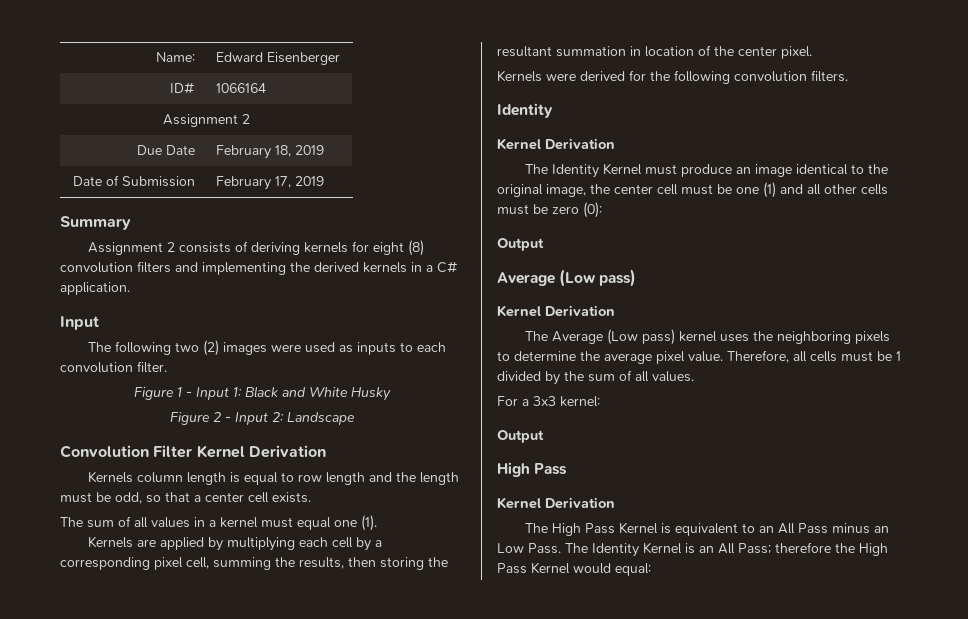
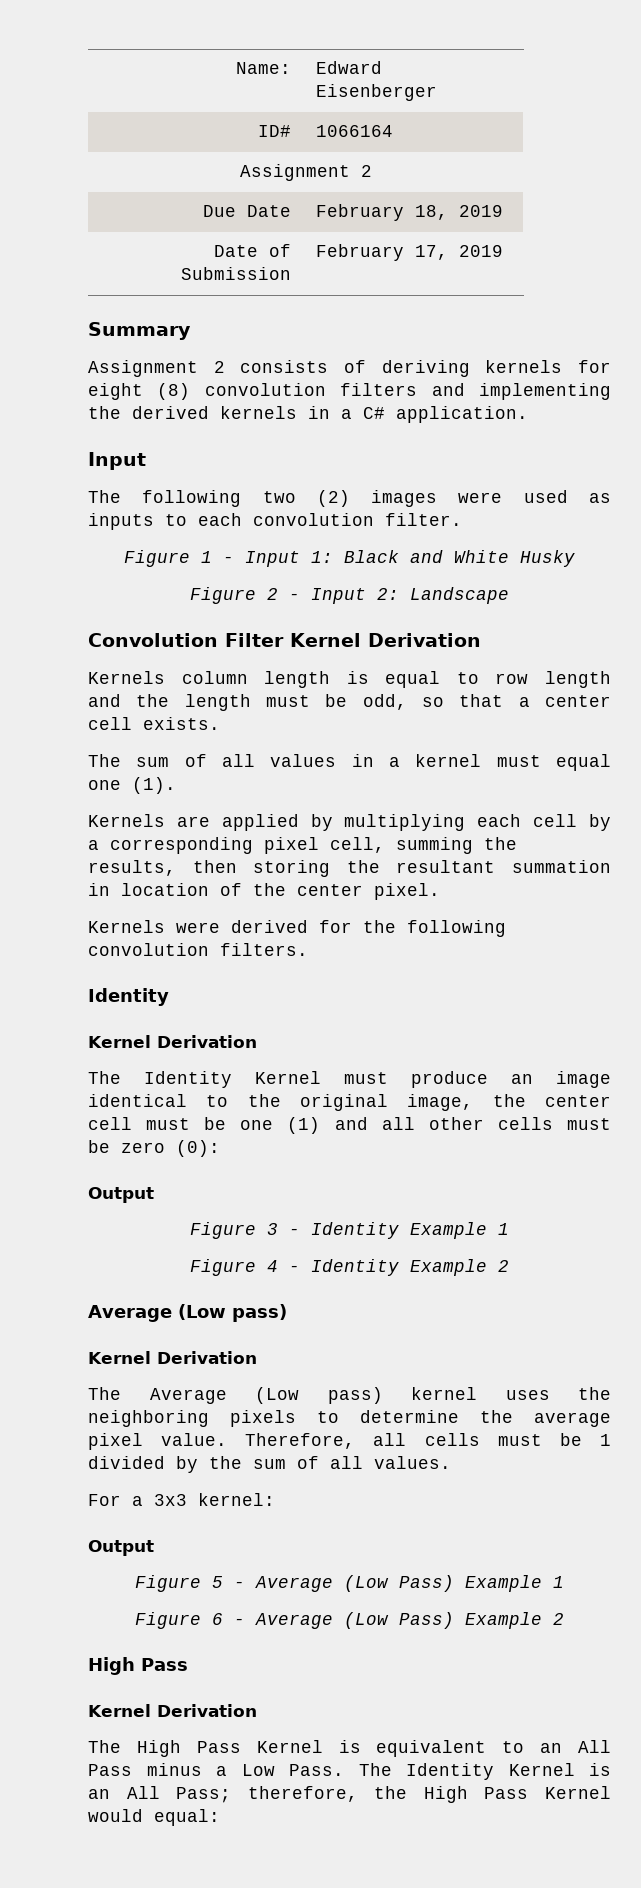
(544, 244) none -> [190,1222,509,1239] [190,1259,509,1276] // Figure 3 - Identity Example 1 // Figure 4 - Identity Example 2
(544, 436) none -> [135,1575,564,1592] [135,1612,564,1629] // Figure 5 - Average (Low Pass) Example 1 // Figure 6 - Average (Low Pass) Example 2
[874,526,890,533] an -> [216,1766,227,1776] a
[775,542,831,553] therefore -> [247,1786,358,1802] therefore,

